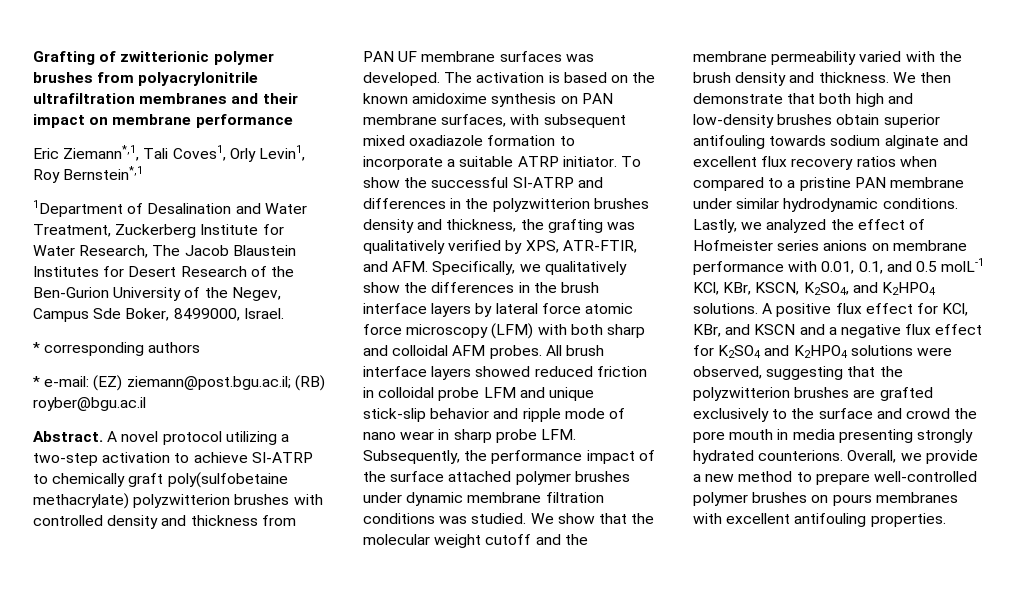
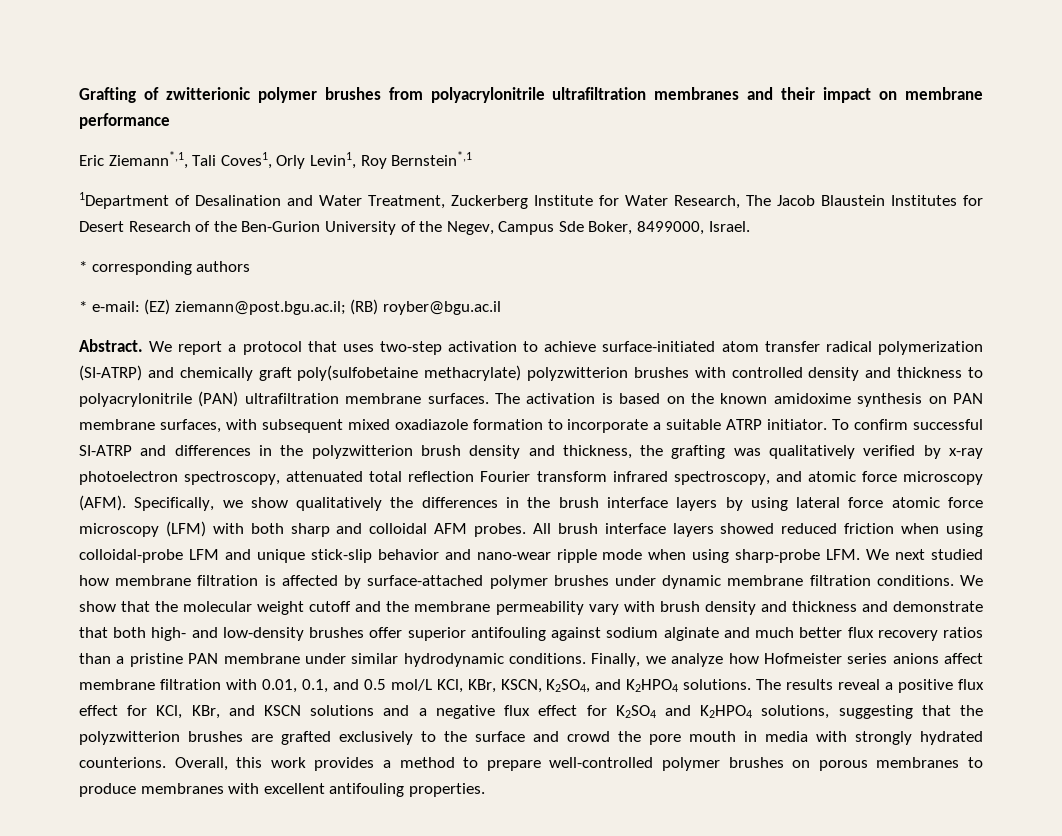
[107,431,289,445] [33,452,313,466] [33,474,48,484] A novel protocol utilizing a two-step activation to achieve SI-ATRP to -> [149,341,983,355] [79,365,174,381] We report a protocol that uses two-step activation to achieve surface-initiated atom transfer radical polymerization (SI-ATRP) and
[261,515,296,526] [363,51,594,62] [363,72,440,86] from PAN UF membrane surfaces was developed. -> [967,367,983,378] [79,391,489,407] to polyacrylonitrile (PAN) ultrafiltration membrane surfaces.
[363,177,428,188] show the -> [854,419,909,430] confirm
[593,198,649,209] brushes -> [420,445,461,456] brush
[525,240,637,253] [363,261,627,275] [363,282,400,293] XPS, ATR-FTIR, and AFM. Specifically, we qualitatively show -> [949,448,983,459] [79,471,984,485] [79,495,383,511] x-ray photoelectron spectroscopy, attenuated total reflection Fourier transform infrared spectroscopy, and atomic force microscopy (AFM). Specifically, we show qualitatively
(493, 310) none -> [750,497,788,511] using
[363,387,480,401] in colloidal probe -> [901,523,983,537] [79,549,183,563] when using colloidal-probe
(519, 413) none -> [476,552,551,560] nano-wear
[608,408,625,419] [363,429,576,443] [363,450,655,464] [363,471,512,482] of nano wear in sharp probe LFM. Subsequently, the performance impact of the surface attached -> [648,549,983,563] [79,575,484,589] when using sharp-probe LFM. We next studied how membrane filtration is affected by surface-attached
[363,513,527,524] conditions was studied. -> [876,575,954,586] conditions.
[859,51,962,62] [693,72,951,86] varied with the brush density and thickness. We then -> [588,601,888,615] vary with brush density and thickness and
[855,93,884,107] high -> [151,627,187,641] high-
[836,114,880,125] obtain -> [369,627,403,638] offer
[769,135,827,146] towards -> [551,627,602,641] against
[693,156,757,167] excellent -> [755,627,843,638] much better
[899,156,937,167] [693,177,784,191] when compared to -> [79,653,111,664] than
[693,219,925,233] [693,240,967,251] [693,261,784,275] Lastly, we analyzed the effect of Hofmeister series anions on membrane performance -> [591,653,983,667] [79,679,221,690] Finally, we analyze how Hofmeister series anions affect membrane filtration
[941,258,985,272] molL-1 -> [390,679,432,691] mol/L
[762,303,773,314] A -> [756,679,894,690] The results reveal a
(796, 329) none -> [310,705,375,716] solutions
[850,345,952,356] [693,366,762,379] solutions were observed, -> [761,705,830,719] solutions,
[838,429,913,443] presenting -> [816,731,847,742] with
[900,450,978,464] [693,474,735,482] we provide a new -> [236,757,391,771] this work provides a
[832,494,872,506] pours -> [818,757,984,771] [79,783,136,797] porous membranes to produce

